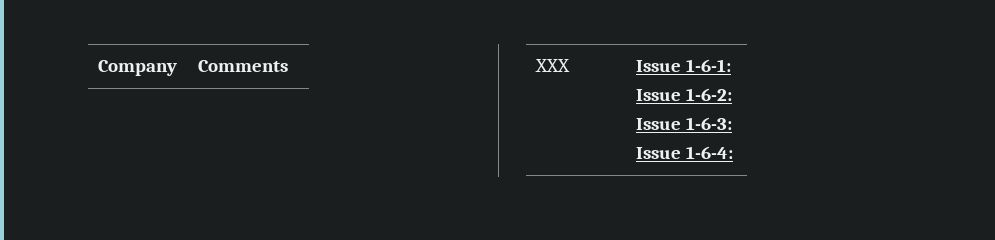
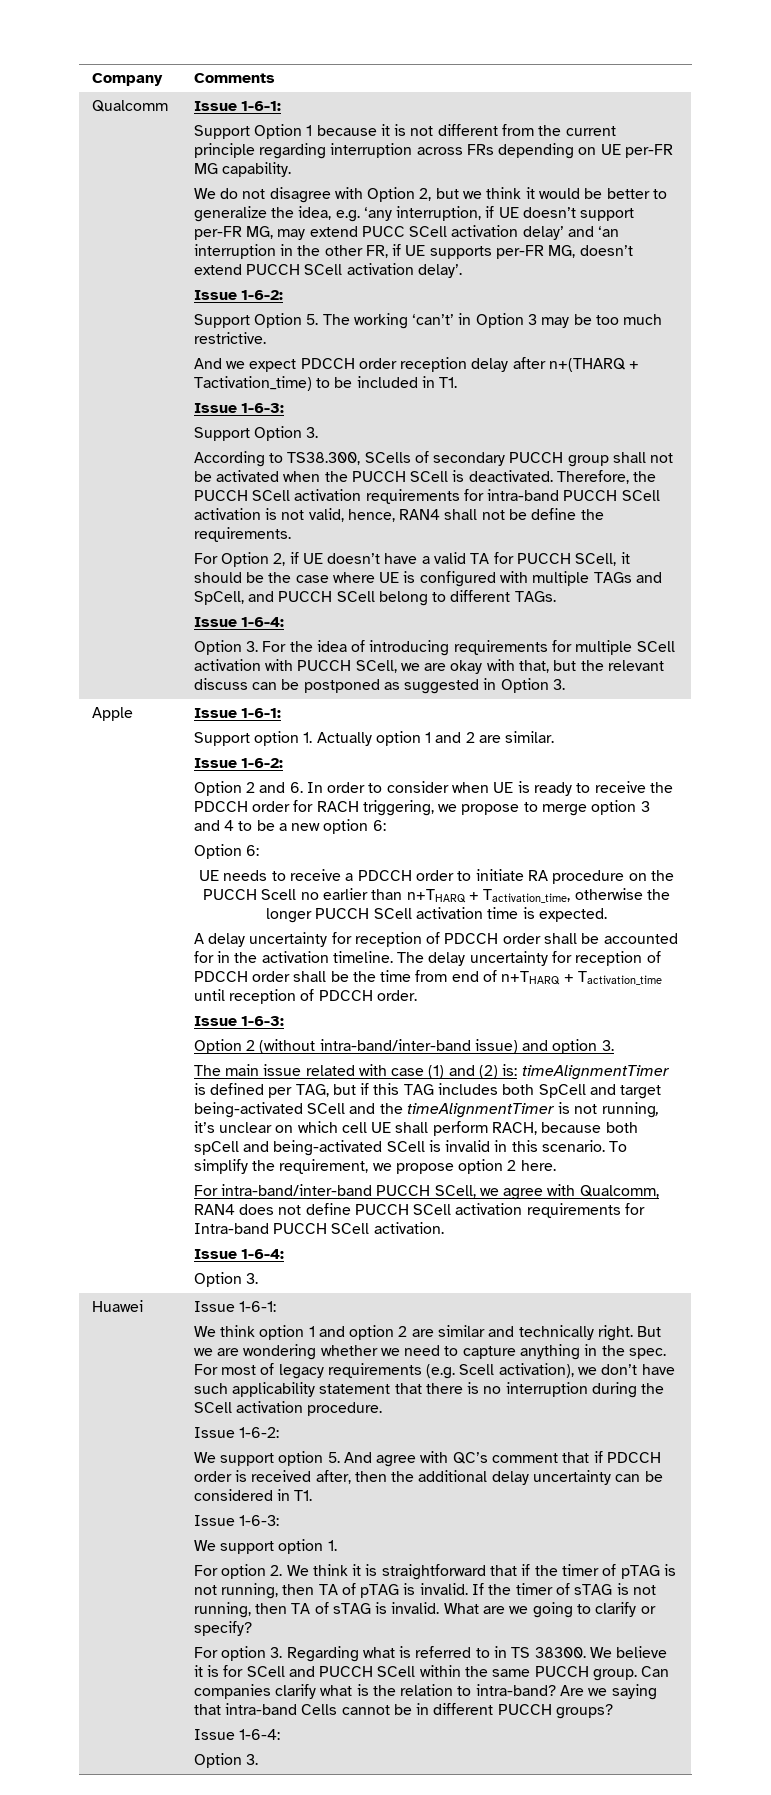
[535,59,571,72] [636,59,732,72] [636,88,733,101] [636,117,733,130] [636,146,734,159] XXX | Issue 1-6-1: // Issue 1-6-2: // Issue 1-6-3: // Issue 1-6-4: -> [91,100,168,112] [193,101,281,111] [193,124,616,139] [193,143,674,159] [193,162,291,177] [193,187,668,203] [193,206,635,222] [193,225,620,240] [193,244,633,259] [193,263,462,278] [193,290,283,300] [193,313,663,329] [193,332,266,344] [193,357,640,372] [193,376,458,391] [193,403,284,413] [193,426,319,441] [193,451,674,467] [193,470,657,484] [193,489,660,504] [193,508,604,522] [193,527,291,542] [193,552,630,567] [193,571,663,587] [193,590,556,606] [193,617,284,627] [193,640,675,656] [193,659,665,674] [193,678,566,694] [91,707,133,721] [193,708,281,718] [193,731,555,746] [193,758,283,768] [193,781,674,796] [193,800,650,816] [193,819,386,834] [193,844,259,859] [199,869,674,884] [203,888,670,903] [266,907,607,923] [193,932,678,947] [193,951,661,966] [193,970,663,985] [193,989,417,1004] [193,1016,284,1026] [193,1039,614,1054] [193,1064,670,1080] [193,1083,662,1099] [193,1102,659,1118] [193,1121,638,1136] [193,1140,628,1156] [193,1159,556,1174] [193,1184,659,1200] [193,1203,646,1218] [193,1222,444,1234] [193,1249,284,1259] [193,1272,258,1287] [91,1300,143,1312] [193,1301,276,1312] [193,1325,662,1341] [193,1344,667,1360] [193,1363,675,1379] [193,1382,665,1398] [193,1401,383,1416] [193,1427,279,1438] [193,1451,662,1467] [193,1470,663,1485] [193,1489,313,1501] [193,1515,279,1526] [193,1539,337,1554] [193,1564,677,1580] [193,1583,657,1599] [193,1602,656,1618] [193,1621,252,1636] [193,1646,668,1662] [193,1665,670,1681] [193,1684,657,1700] [193,1703,614,1719] [193,1729,280,1740] [193,1753,258,1768] Qualcomm | Issue 1-6-1: // Support Option 1 because it is not different from the current principle regarding interruption across FRs depending on UE per-FR MG capability. // We do not disagree with Option 2, but we think it would be better to generalize the idea, e.g. ‘any interruption, if UE doesn’t support per-FR MG, may extend PUCC SCell activation delay’ and ‘an interruption in the other FR, if UE supports per-FR MG, doesn’t extend PUCCH SCell activation delay’. // Issue 1-6-2: // Support Option 5. The working ‘can’t’ in Option 3 may be too much restrictive. // And we expect PDCCH order reception delay after n+(THARQ + Tactivation_time) to be included in T1. // Issue 1-6-3: // Support Option 3. // According to TS38.300, SCells of secondary PUCCH group shall not be activated when the PUCCH SCell is deactivated. Therefore, the PUCCH SCell activation requirements for intra-band PUCCH SCell activation is not valid, hence, RAN4 shall not be define the requirements. // For Option 2, if UE doesn’t have a valid TA for PUCCH SCell, it should be the case where UE is configured with multiple TAGs and SpCell, and PUCCH SCell belong to different TAGs. // Issue 1-6-4: // Option 3. For the idea of introducing requirements for multiple SCell activation with PUCCH SCell, we are okay with that, but the relevant discuss can be postponed as suggested in Option 3. // Apple | Issue 1-6-1: // Support option 1. Actually option 1 and 2 are similar. // Issue 1-6-2: // Option 2 and 6. In order to consider when UE is ready to receive the PDCCH order for RACH triggering, we propose to merge option 3 and 4 to be a new option 6: // Option 6: // UE needs to receive a PDCCH order to initiate RA procedure on the PUCCH Scell no earlier than n+THARQ + Tactivation_time, otherwise the longer PUCCH SCell activation time is expected. // A delay uncertainty for reception of PDCCH order shall be accounted for in the activation timeline. The delay uncertainty for reception of PDCCH order shall be the time from end of n+THARQ + Tactivation_time until reception of PDCCH order. // Issue 1-6-3: // Option 2 (without intra-band/inter-band issue) and option 3. // The main issue related with case (1) and (2) is: timeAlignmentTimer is defined per TAG, but if this TAG includes both SpCell and target being-activated SCell and the timeAlignmentTimer is not running, it’s unclear on which cell UE shall perform RACH, because both spCell and being-activated SCell is invalid in this scenario. To simplify the requirement, we propose option 2 here. // For intra-band/inter-band PUCCH SCell, we agree with Qualcomm, RAN4 does not define PUCCH SCell activation requirements for Intra-band PUCCH SCell activation. // Issue 1-6-4: // Option 3. // Huawei | Issue 1-6-1: // We think option 1 and option 2 are similar and technically right. But we are wondering whether we need to capture anything in the spec. For most of legacy requirements (e.g. Scell activation), we don’t have such applicability statement that there is no interruption during the SCell activation procedure. // Issue 1-6-2: // We support option 5. And agree with QC’s comment that if PDCCH order is received after, then the additional delay uncertainty can be considered in T1. // Issue 1-6-3: // We support option 1. // For option 2. We think it is straightforward that if the timer of pTAG is not running, then TA of pTAG is invalid. If the timer of sTAG is not running, then TA of sTAG is invalid. What are we going to clarify or specify? // For option 3. Regarding what is referred to in TS 38300. We believe it is for SCell and PUCCH SCell within the same PUCCH group. Can companies clarify what is the relation to intra-band? Are we saying that intra-band Cells cannot be in different PUCCH groups? // Issue 1-6-4: // Option 3.

